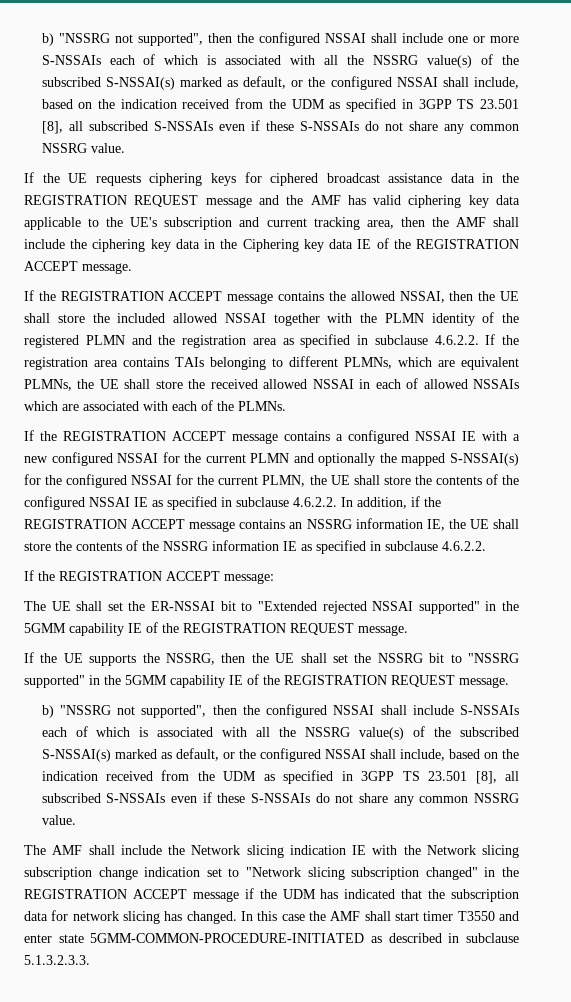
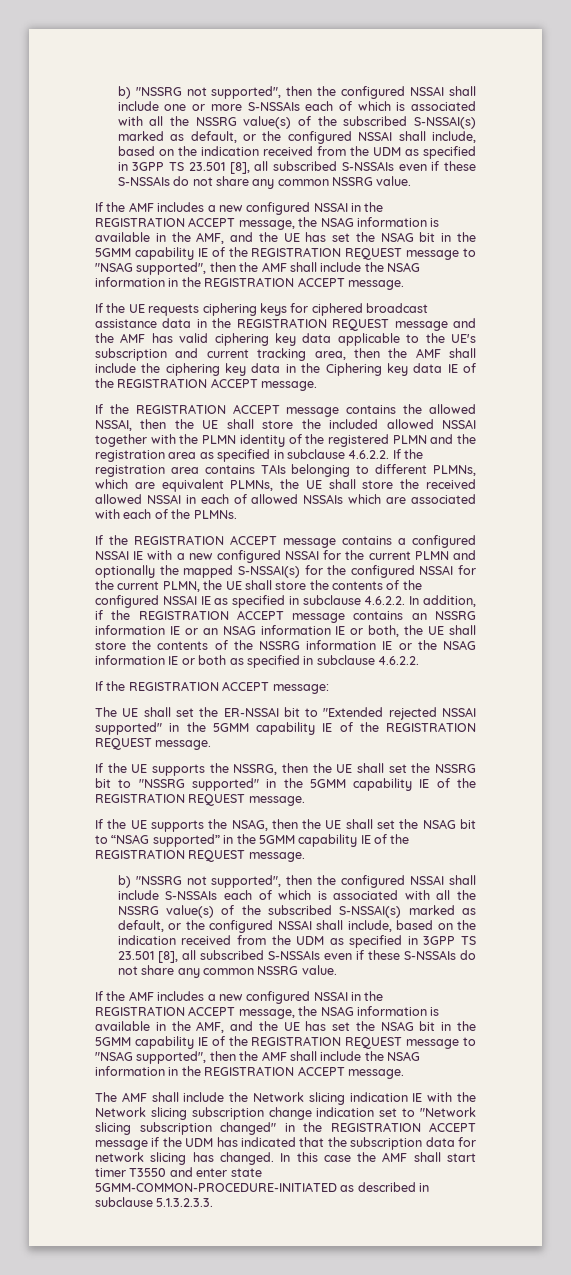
(125, 148) none -> [95,202,384,215] [95,217,440,230] [95,232,477,244] [95,247,476,260] [95,262,420,275] [95,277,404,290] // If the AMF includes a new configured NSSAI in the REGISTRATION ACCEPT message, the NSAG information is available in the AMF, and the UE has set the NSAG bit in the 5GMM capability IE of the REGISTRATION REQUEST message to "NSAG supported", then the AMF shall include the NSAG information in the REGISTRATION ACCEPT message.
[426,519,445,531] IE, -> [169,625,400,637] IE or an NSAG information IE or both,
(297, 546) none -> [398,640,476,650] [95,655,227,665] or the NSAG information IE or both
(509, 682) none -> [95,819,477,832] [95,834,410,847] [95,849,305,862] // If the UE supports the NSAG, then the UE shall set the NSAG bit to “NSAG supported” in the 5GMM capability IE of the REGISTRATION REQUEST message.
(76, 820) none -> [95,991,384,1004] [95,1006,440,1019] [95,1021,477,1033] [95,1036,476,1049] [95,1051,420,1064] [95,1066,404,1079] // If the AMF includes a new configured NSSAI in the REGISTRATION ACCEPT message, the NSAG information is available in the AMF, and the UE has set the NSAG bit in the 5GMM capability IE of the REGISTRATION REQUEST message to "NSAG supported", then the AMF shall include the NSAG information in the REGISTRATION ACCEPT message.

